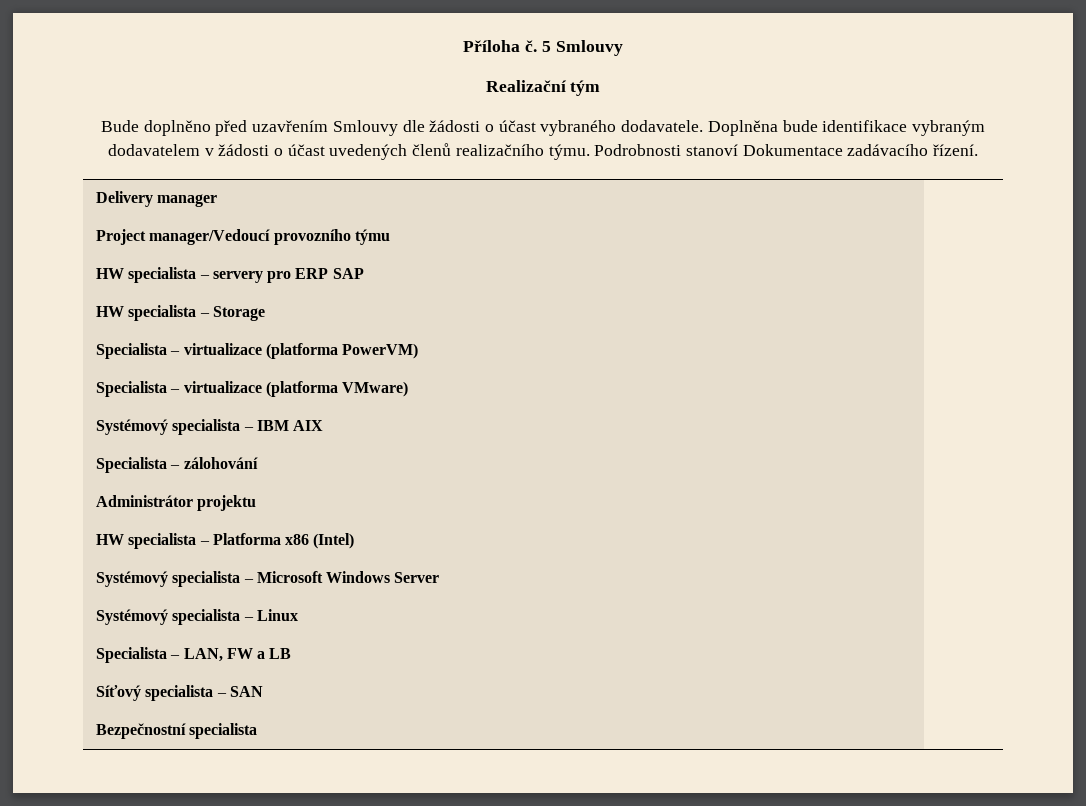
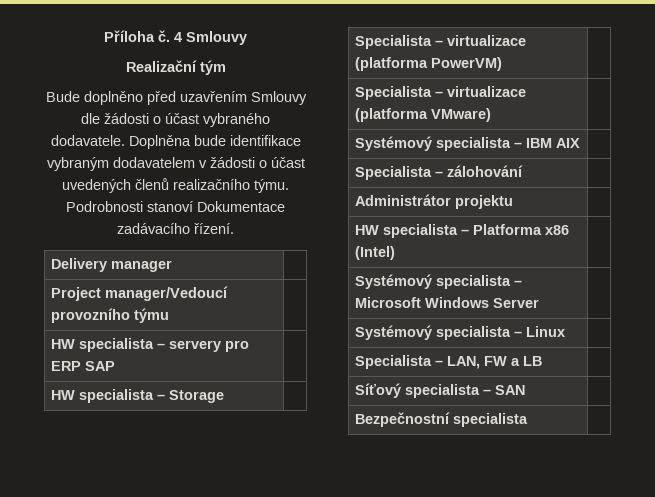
[541,41,551,52] 5 -> [174,32,182,42] 4

